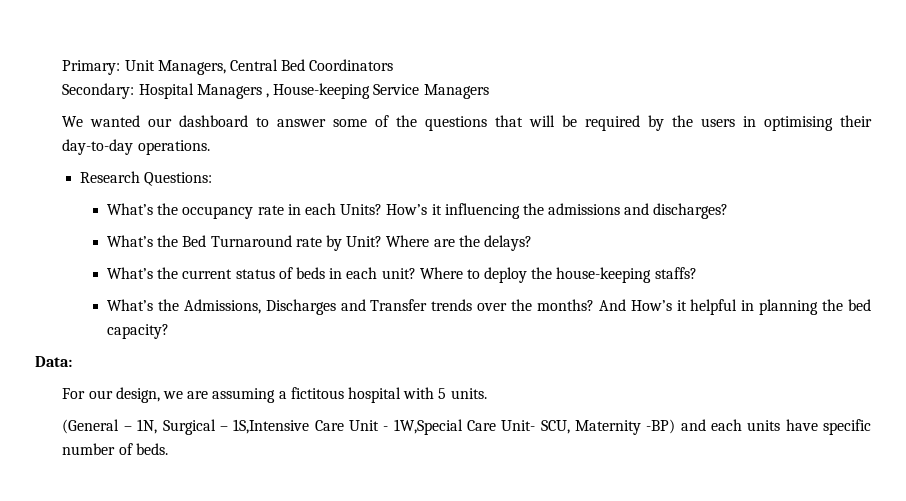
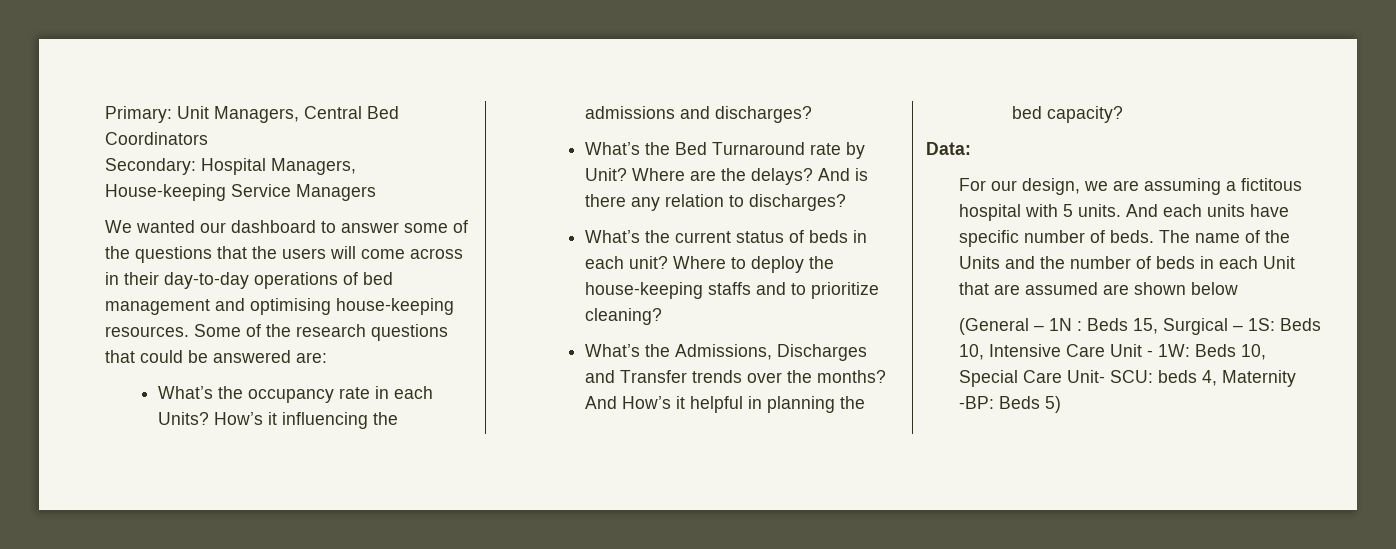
[196,84,270,99] Managers , -> [271,158,357,175] Managers,
[529,115,872,131] [62,139,210,155] [79,171,212,186] will be required by the users in optimising their day-to-day operations. // Research Questions: -> [252,246,464,259] [105,272,394,289] [105,298,455,315] [105,324,449,341] [105,350,328,363] the users will come across in their day-to-day operations of bed management and optimising house-keeping resources. Some of the research questions that could be answered are:
(532, 243) none -> [818,168,869,181] [585,194,847,211] And is there any relation to discharges?
[654,267,697,279] staffs? -> [708,282,880,299] [585,308,663,325] staffs and to prioritize cleaning?
[62,419,706,435] // (General – 1N, Surgical – 1S,Intensive Care Unit - 1W,Special Care Unit- SCU, Maternity -BP) and -> [1126,204,1159,217] And
(168, 449) none -> [1159,230,1291,243] [959,256,1296,269] [959,282,1239,295] [959,318,1322,335] [959,344,1267,360] [959,370,1297,387] [959,396,1062,413] The name of the Units and the number of beds in each Unit that are assumed are shown below // (General – 1N : Beds 15, Surgical – 1S: Beds 10, Intensive Care Unit - 1W: Beds 10, Special Care Unit- SCU: beds 4, Maternity -BP: Beds 5)

